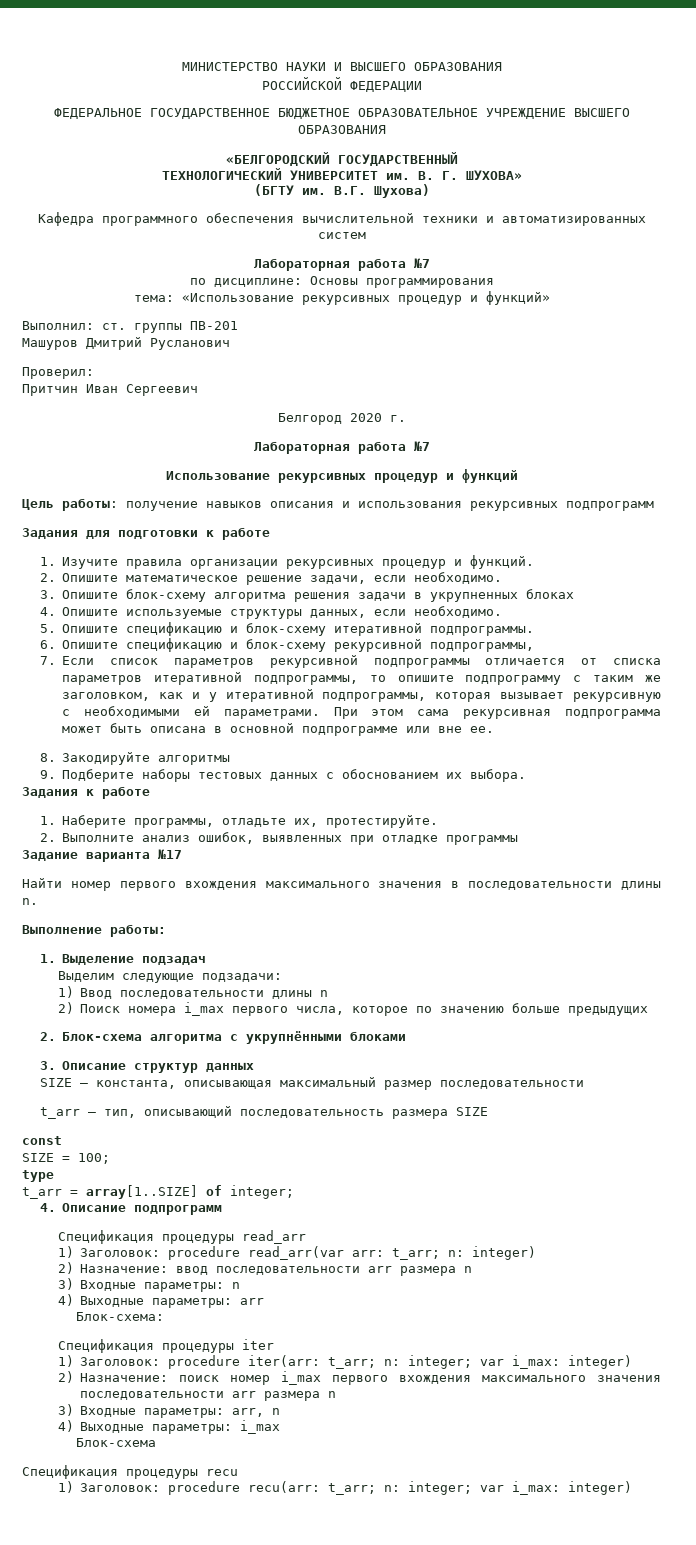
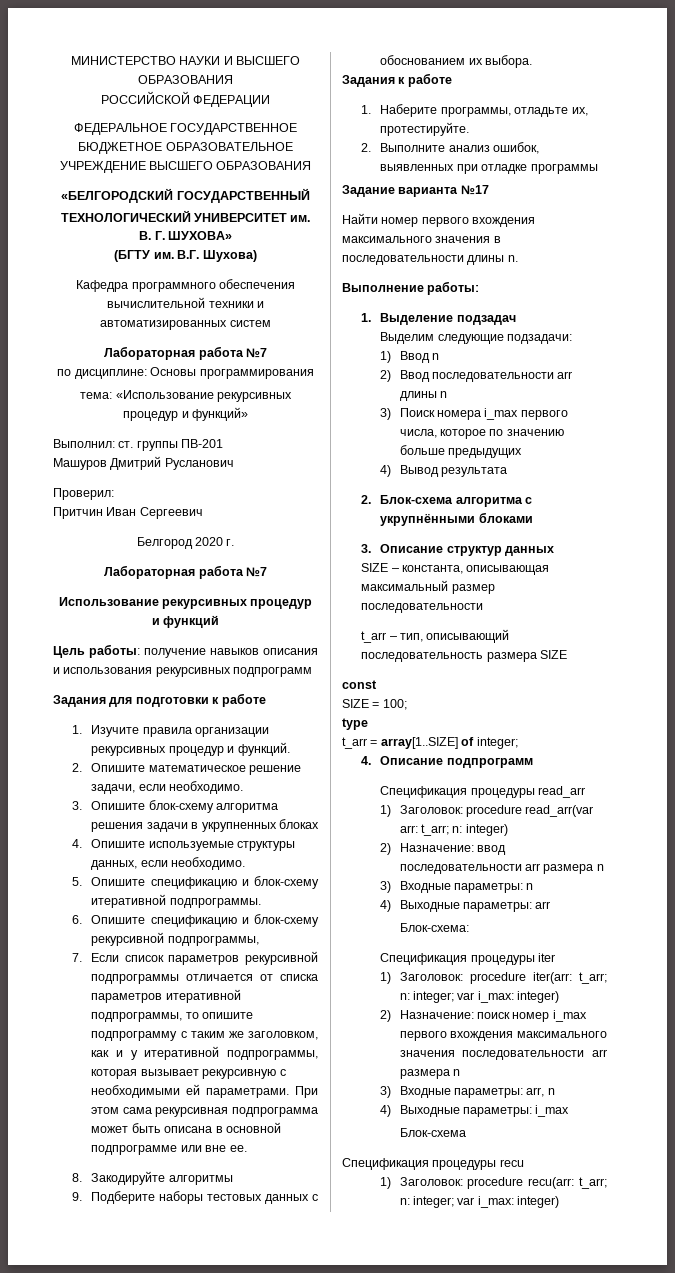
[120,990,265,999] последовательности -> [432,353,440,360] [380,370,573,382] n // 2) Ввод последовательности arr
[57,1002,74,1014] 2) -> [380,408,392,420] 3)
(649, 1011) none -> [380,465,508,477] // 4) Вывод результата

